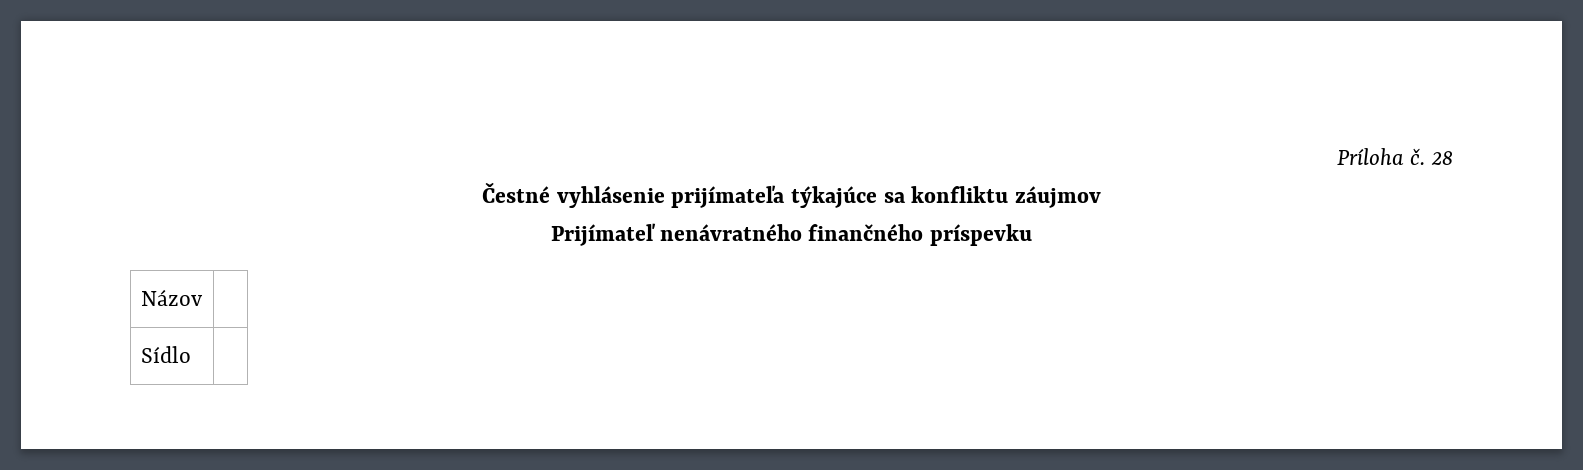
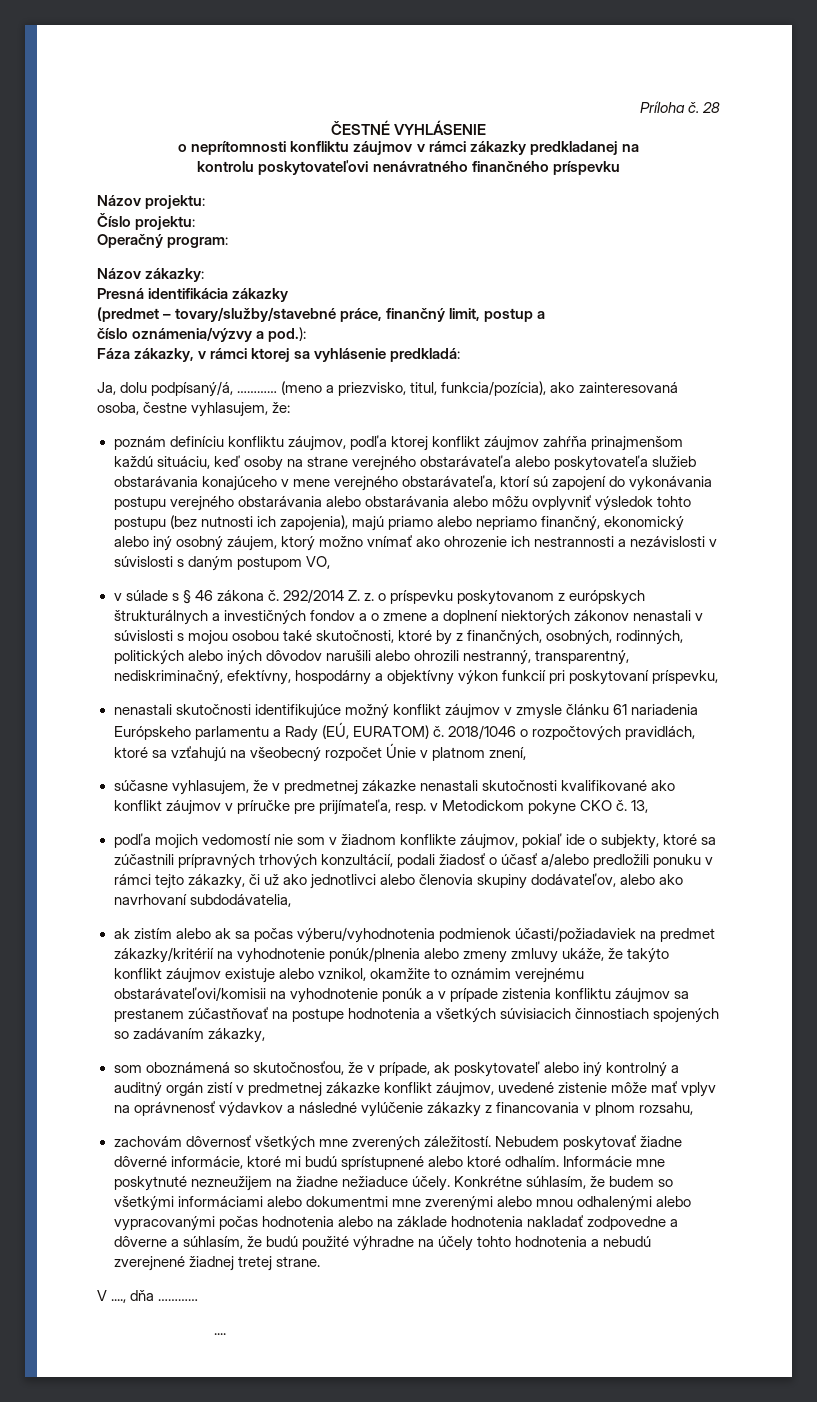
[482,182,1101,208] [551,223,657,246] Čestné vyhlásenie prijímateľa týkajúce sa konfliktu záujmov // Prijímateľ -> [330,120,487,135] [178,141,639,155] [197,160,369,175] ČESTNÉ VYHLÁSENIE // o neprítomnosti konfliktu záujmov v rámci zákazky predkladanej na // kontrolu poskytovateľovi
[140,289,203,306] [140,346,191,363] // Názov | // Sídlo | -> [97,195,206,209] [97,213,196,230] [97,234,229,248] [97,268,205,282] [97,288,289,302] [97,307,546,322] [97,327,307,342] [97,348,461,362] [97,381,678,397] [97,402,291,417] [113,435,683,451] [113,455,696,471] [113,475,712,491] [113,495,691,511] [113,515,684,531] [113,535,718,551] [113,556,330,571] [113,589,646,605] [113,610,704,625] [113,630,684,645] [113,650,629,665] [113,670,718,685] [113,704,698,719] [113,722,695,741] [113,743,526,762] [113,780,675,795] [113,799,649,815] [113,833,717,849] [113,853,714,869] [113,873,684,889] [113,894,291,907] [113,927,715,943] [113,947,669,963] [113,968,584,983] [113,987,689,1003] [113,1007,719,1023] [113,1028,265,1043] [113,1061,680,1077] [113,1081,717,1097] [113,1101,694,1117] [113,1135,682,1151] [113,1156,665,1170] [113,1176,673,1191] [113,1196,691,1211] [113,1215,678,1231] [113,1236,652,1251] [113,1256,320,1271] [97,1290,199,1303] [214,1333,227,1335] // Názov projektu: // Číslo projektu: // Operačný program: // Názov zákazky: // Presná identifikácia zákazky // (predmet – tovary/služby/stavebné práce, finančný limit, postup a // číslo oznámenia/výzvy a pod.): // Fáza zákazky, v rámci ktorej sa vyhlásenie predkladá: // Ja, dolu podpísaný/á, ………… (meno a priezvisko, titul, funkcia/pozícia), ako zainteresovaná osoba, čestne vyhlasujem, že: // poznám definíciu konfliktu záujmov, podľa ktorej konflikt záujmov zahŕňa prinajmenšom každú situáciu, keď osoby na strane verejného obstarávateľa alebo poskytovateľa služieb obstarávania konajúceho v mene verejného obstarávateľa, ktorí sú zapojení do vykonávania postupu verejného obstarávania alebo obstarávania alebo môžu ovplyvniť výsledok tohto postupu (bez nutnosti ich zapojenia), majú priamo alebo nepriamo finančný, ekonomický alebo iný osobný záujem, ktorý možno vnímať ako ohrozenie ich nestrannosti a nezávislosti v súvislosti s daným postupom VO, // v súlade s § 46 zákona č. 292/2014 Z. z. o príspevku poskytovanom z európskych štrukturálnych a investičných fondov a o zmene a doplnení niektorých zákonov nenastali v súvislosti s mojou osobou také skutočnosti, ktoré by z finančných, osobných, rodinných, politických alebo iných dôvodov narušili alebo ohrozili nestranný, transparentný, nediskriminačný, efektívny, hospodárny a objektívny výkon funkcií pri poskytovaní príspevku, // nenastali skutočnosti identifikujúce možný konflikt záujmov v zmysle článku 61 nariadenia Európskeho parlamentu a Rady (EÚ, EURATOM) č. 2018/1046 o rozpočtových pravidlách, ktoré sa vzťahujú na všeobecný rozpočet Únie v platnom znení, // súčasne vyhlasujem, že v predmetnej zákazke nenastali skutočnosti kvalifikované ako konflikt záujmov v príručke pre prijímateľa, resp. v Metodickom pokyne CKO č. 13, // podľa mojich vedomostí nie som v žiadnom konflikte záujmov, pokiaľ ide o subjekty, ktoré sa zúčastnili prípravných trhových konzultácií, podali žiadosť o účasť a/alebo predložili ponuku v rámci tejto zákazky, či už ako jednotlivci alebo členovia skupiny dodávateľov, alebo ako navrhovaní subdodávatelia, // ak zistím alebo ak sa počas výberu/vyhodnotenia podmienok účasti/požiadaviek na predmet zákazky/kritérií na vyhodnotenie ponúk/plnenia alebo zmeny zmluvy ukáže, že takýto konflikt záujmov existuje alebo vznikol, okamžite to oznámim verejnému obstarávateľovi/komisii na vyhodnotenie ponúk a v prípade zistenia konfliktu záujmov sa prestanem zúčastňovať na postupe hodnotenia a všetkých súvisiacich činnostiach spojených so zadávaním zákazky, // som oboznámená so skutočnosťou, že v prípade, ak poskytovateľ alebo iný kontrolný a auditný orgán zistí v predmetnej zákazke konflikt záujmov, uvedené zistenie môže mať vplyv na oprávnenosť výdavkov a následné vylúčenie zákazky z financovania v plnom rozsahu, // zachovám dôvernosť všetkých mne zverených záležitostí. Nebudem poskytovať žiadne dôverné informácie, ktoré mi budú sprístupnené alebo ktoré odhalím. Informácie mne poskytnuté nezneužijem na žiadne nežiaduce účely. Konkrétne súhlasím, že budem so všetkými informáciami alebo dokumentmi mne zverenými alebo mnou odhalenými alebo vypracovanými počas hodnotenia alebo na základe hodnotenia nakladať zodpovedne a dôverne a súhlasím, že budú použité výhradne na účely tohto hodnotenia a nebudú zverejnené žiadnej tretej strane. // V ...., dňa ………… // ....

